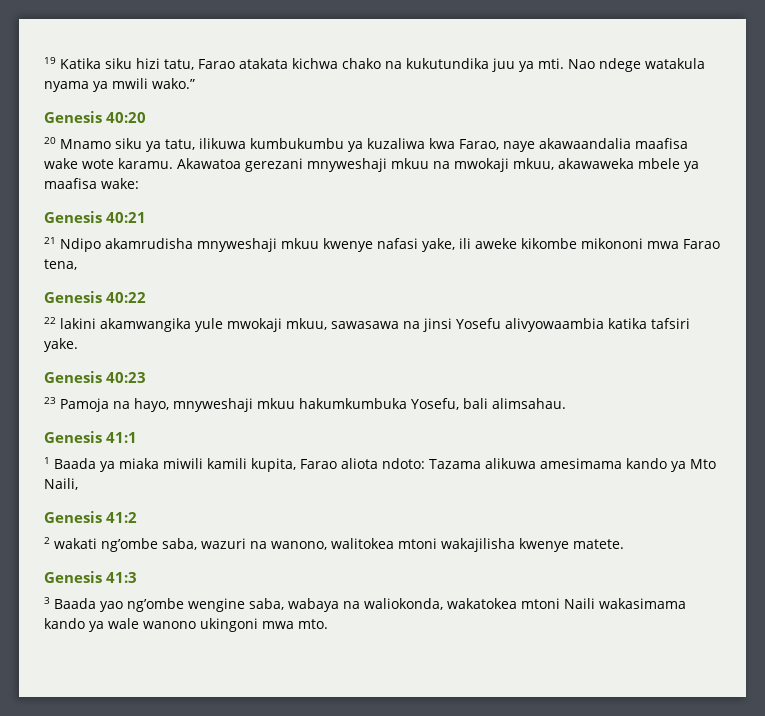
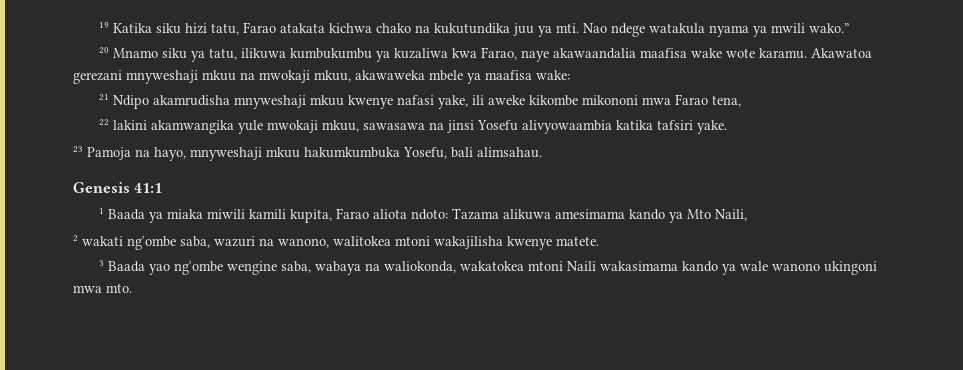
[44,111,147,123] // Genesis 40:20 -> (850, 28) none
[44,211,147,223] // Genesis 40:21 -> (570, 75) none
[44,291,147,303] // Genesis 40:22 -> (742, 101) none
[44,371,147,383] // Genesis 40:23 -> (728, 127) none
[44,511,138,523] // Genesis 41:2 -> (748, 215) none
[44,571,138,583] // Genesis 41:3 -> (599, 241) none

